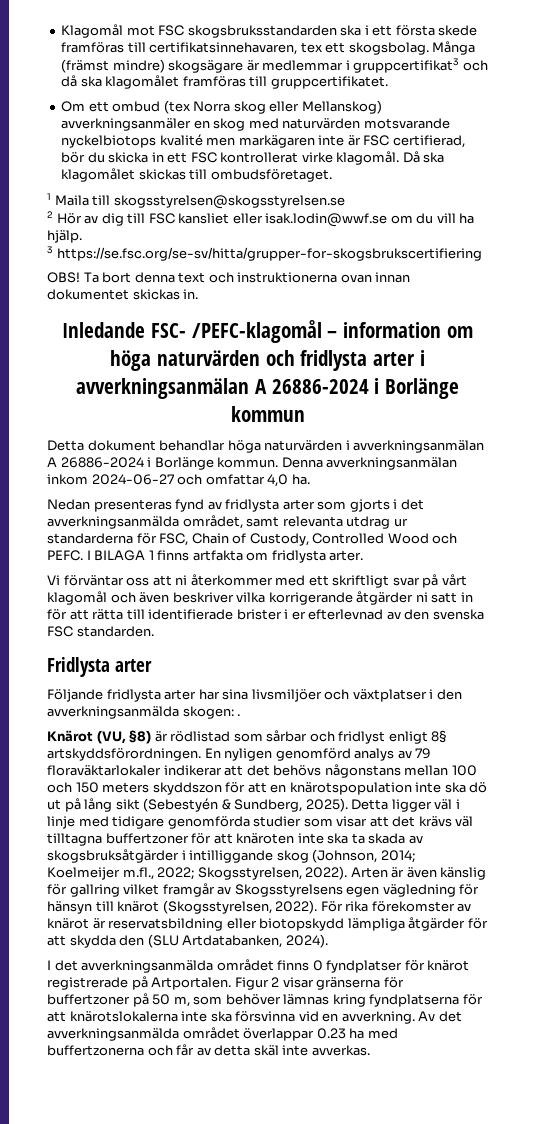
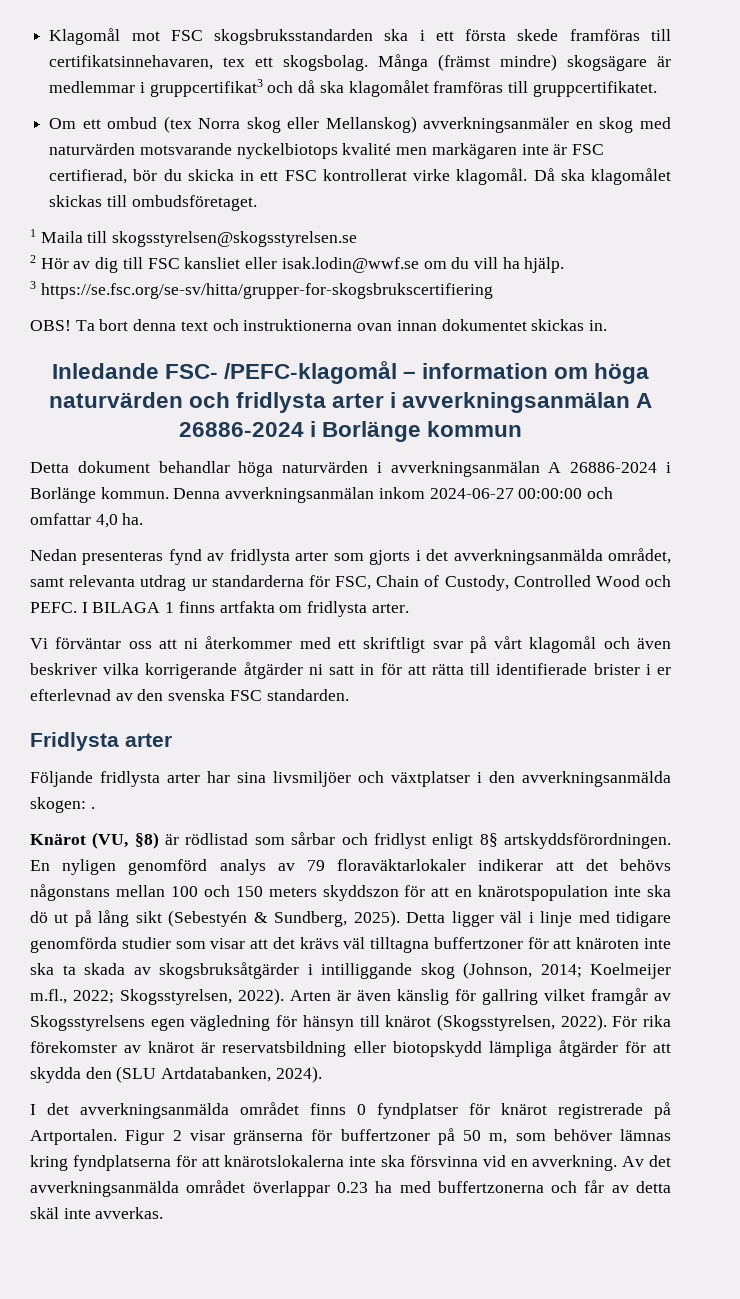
(174, 479) none -> [518,488,583,499] 00:00:00

